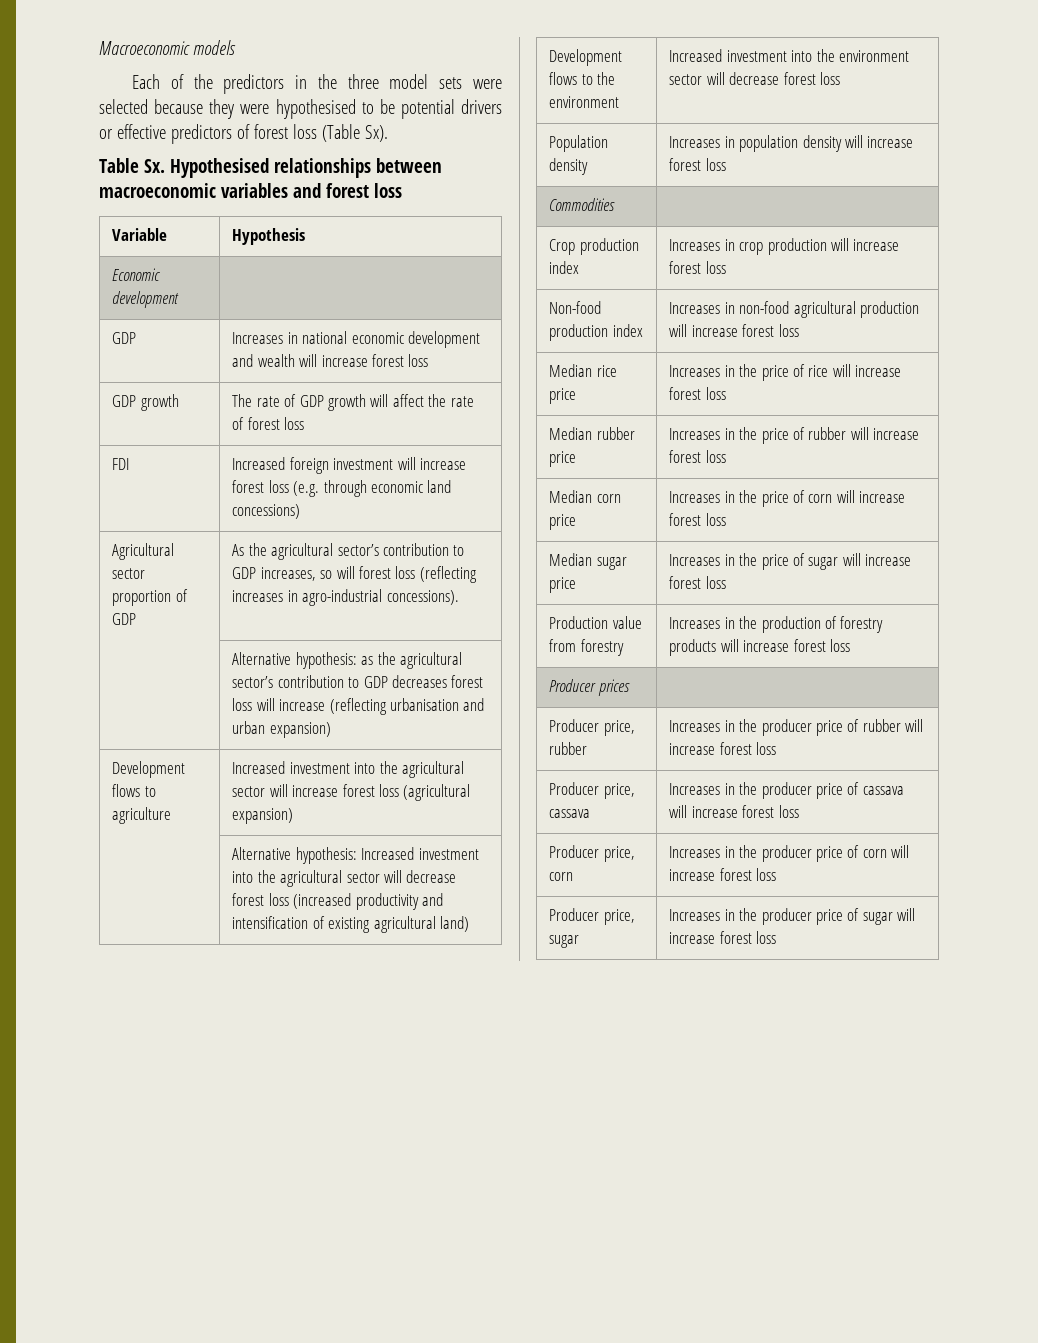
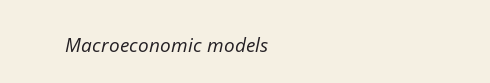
[132,74,503,94] [99,99,502,119] [99,124,388,144] [99,158,442,178] [99,183,402,198] [112,228,168,241] [232,228,306,245] [112,268,161,281] [112,291,180,308] [112,332,137,344] [232,331,481,348] [232,354,429,367] [112,394,179,411] [232,394,474,411] [232,417,305,430] [112,458,130,470] [232,457,467,474] [232,480,452,497] [232,504,301,519] [112,543,175,560] [112,568,146,579] [112,589,188,606] [112,613,137,625] [232,543,465,560] [232,566,477,583] [232,589,459,606] [232,652,463,669] [232,675,484,688] [232,698,485,715] [232,721,331,738] [112,761,186,778] [112,784,156,797] [112,807,172,824] [232,761,465,778] [232,784,471,801] [232,808,294,824] [232,847,479,864] [232,870,457,887] [232,893,444,910] [232,916,470,933] [549,49,623,66] [549,72,616,85] [549,96,620,108] [669,49,910,62] [669,72,841,85] [549,135,609,152] [549,158,589,175] [669,135,914,152] [669,158,726,171] [549,198,616,211] [549,238,639,255] [549,261,580,274] [669,238,900,255] [669,261,726,274] [549,301,602,314] [549,324,643,341] [669,301,920,318] [669,324,799,337] [549,364,617,377] [549,388,577,404] [669,364,902,381] [669,387,726,400] [549,427,635,440] [549,451,577,467] [669,427,920,444] [669,450,726,463] [549,490,621,503] [549,514,577,530] [669,490,906,507] [669,513,726,526] [549,553,627,570] [549,577,577,593] [669,553,912,570] [669,576,726,589] [549,616,642,629] [549,639,624,656] [669,616,884,633] [669,639,851,656] [549,679,630,696] [549,719,635,736] [549,742,588,755] [669,719,924,736] [669,742,777,755] [549,782,635,799] [549,809,591,818] [669,782,904,799] [669,805,799,818] [549,845,635,862] [549,872,574,881] [669,845,910,862] [669,868,777,881] [549,908,635,925] [549,935,580,948] [669,908,916,925] [669,931,777,944] // Each of the predictors in the three model sets were selected because they were hypothesised to be potential drivers or effective predictors of forest loss (Table Sx). // Table Sx. Hypothesised relationships between macroeconomic variables and forest loss // Variable | Hypothesis // Economic development | // GDP | Increases in national economic development and wealth will increase forest loss // GDP growth | The rate of GDP growth will affect the rate of forest loss // FDI | Increased foreign investment will increase forest loss (e.g. through economic land concessions) // Agricultural sector proportion of GDP | As the agricultural sector’s contribution to GDP increases, so will forest loss (reflecting increases in agro-industrial concessions). // | Alternative hypothesis: as the agricultural sector’s contribution to GDP decreases forest loss will increase (reflecting urbanisation and urban expansion) // Development flows to agriculture | Increased investment into the agricultural sector will increase forest loss (agricultural expansion) // | Alternative hypothesis: Increased investment into the agricultural sector will decrease forest loss (increased productivity and intensification of existing agricultural land) // Development flows to the environment | Increased investment into the environment sector will decrease forest loss // Population density | Increases in population density will increase forest loss // Commodities | // Crop production index | Increases in crop production will increase forest loss // Non-food production index | Increases in non-food agricultural production will increase forest loss // Median rice price | Increases in the price of rice will increase forest loss // Median rubber price | Increases in the price of rubber will increase forest loss // Median corn price | Increases in the price of corn will increase forest loss // Median sugar price | Increases in the price of sugar will increase forest loss // Production value from forestry | Increases in the production of forestry products will increase forest loss // Producer prices | // Producer price, rubber | Increases in the producer price of rubber will increase forest loss // Producer price, cassava | Increases in the producer price of cassava will increase forest loss // Producer price, corn | Increases in the producer price of corn will increase forest loss // Producer price, sugar | Increases in the producer price of sugar will increase forest loss -> (268, 44) none

